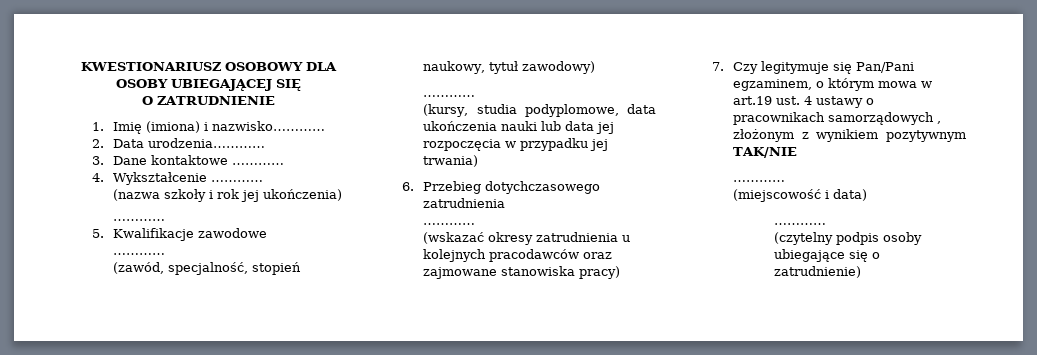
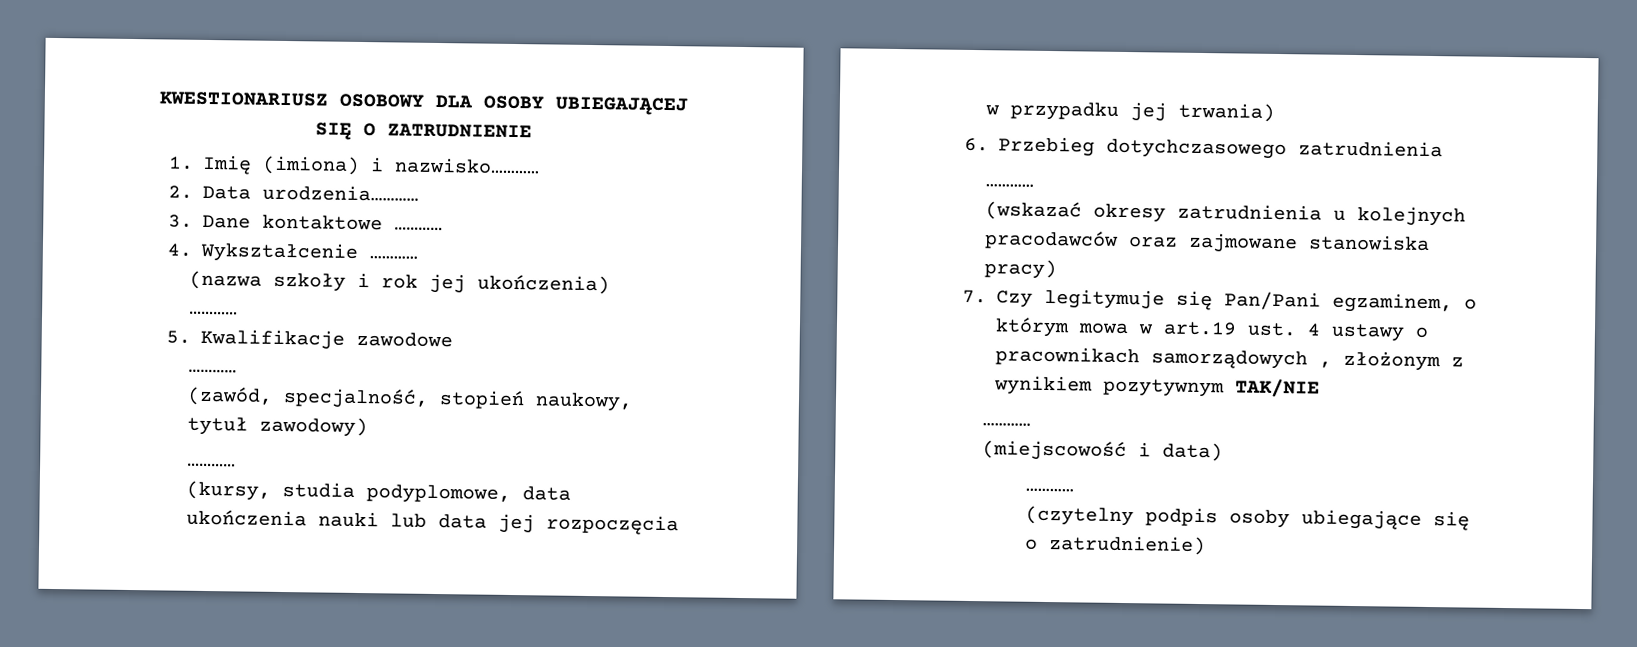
(301, 85) // -> (352, 131) none

